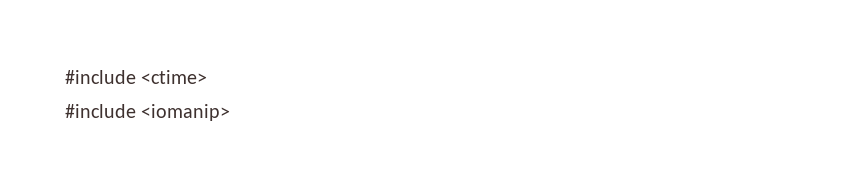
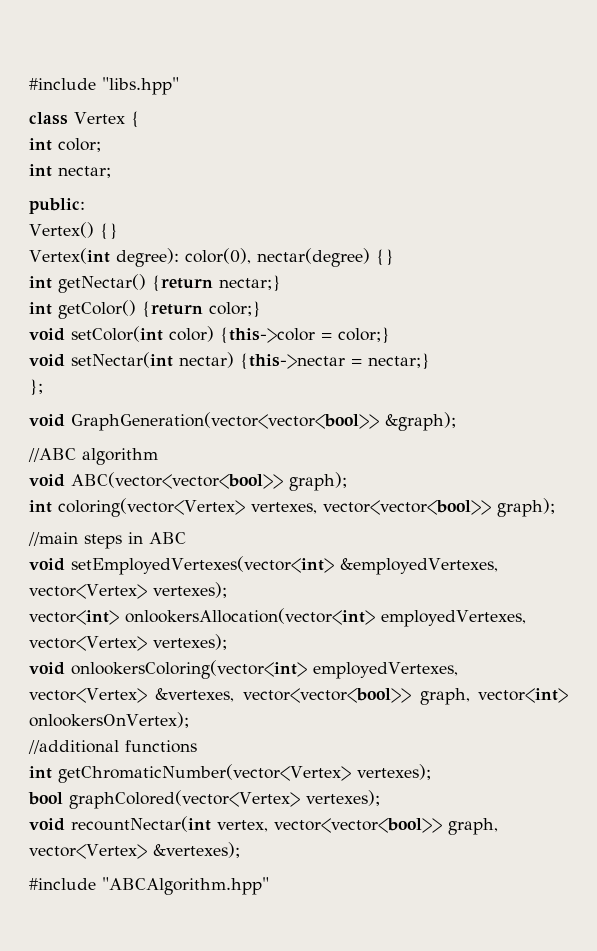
[65,70,208,84] [65,104,231,121] #include <ctime> // #include <iomanip> -> [29,77,179,95] [29,111,140,128] [29,138,101,152] [29,164,111,178] [29,198,85,214] [29,222,118,240] [29,248,394,267] [29,274,281,293] [29,300,261,319] [29,326,390,344] [29,352,430,370] [29,379,43,396] [29,412,456,431] [28,448,158,465] [29,472,347,491] [29,498,555,517] [28,532,186,549] [29,556,498,575] [29,582,227,599] [29,608,526,627] [29,634,227,651] [29,660,458,679] [29,688,568,705] [29,712,189,728] [28,740,197,754] [29,764,431,783] [28,790,380,809] [29,816,498,835] [29,842,240,859] [29,877,269,895] #include "libs.hpp" // class Vertex { // int color; // int nectar; // public: // Vertex() {} // Vertex(int degree): color(0), nectar(degree) {} // int getNectar() {return nectar;} // int getColor() {return color;} // void setColor(int color) {this->color = color;} // void setNectar(int nectar) {this->nectar = nectar;} // }; // void GraphGeneration(vector<vector<bool>> &graph); // //ABC algorithm // void ABC(vector<vector<bool>> graph); // int coloring(vector<Vertex> vertexes, vector<vector<bool>> graph); // //main steps in ABC // void setEmployedVertexes(vector<int> &employedVertexes, vector<Vertex> vertexes); // vector<int> onlookersAllocation(vector<int> employedVertexes, vector<Vertex> vertexes); // void onlookersColoring(vector<int> employedVertexes, vector<Vertex> &vertexes, vector<vector<bool>> graph, vector<int> onlookersOnVertex); // //additional functions // int getChromaticNumber(vector<Vertex> vertexes); // bool graphColored(vector<Vertex> vertexes); // void recountNectar(int vertex, vector<vector<bool>> graph, vector<Vertex> &vertexes); // #include "ABCAlgorithm.hpp"

